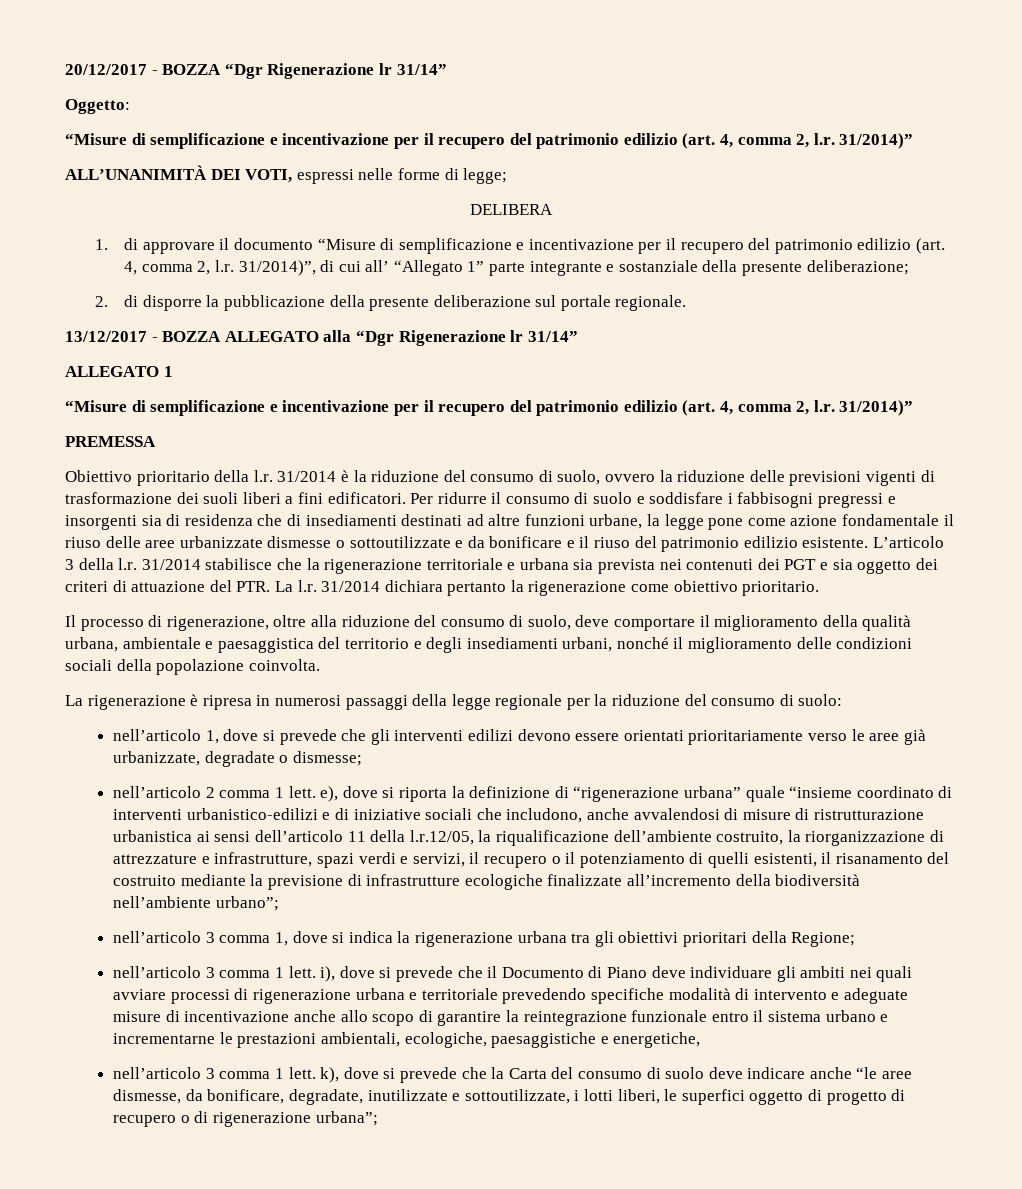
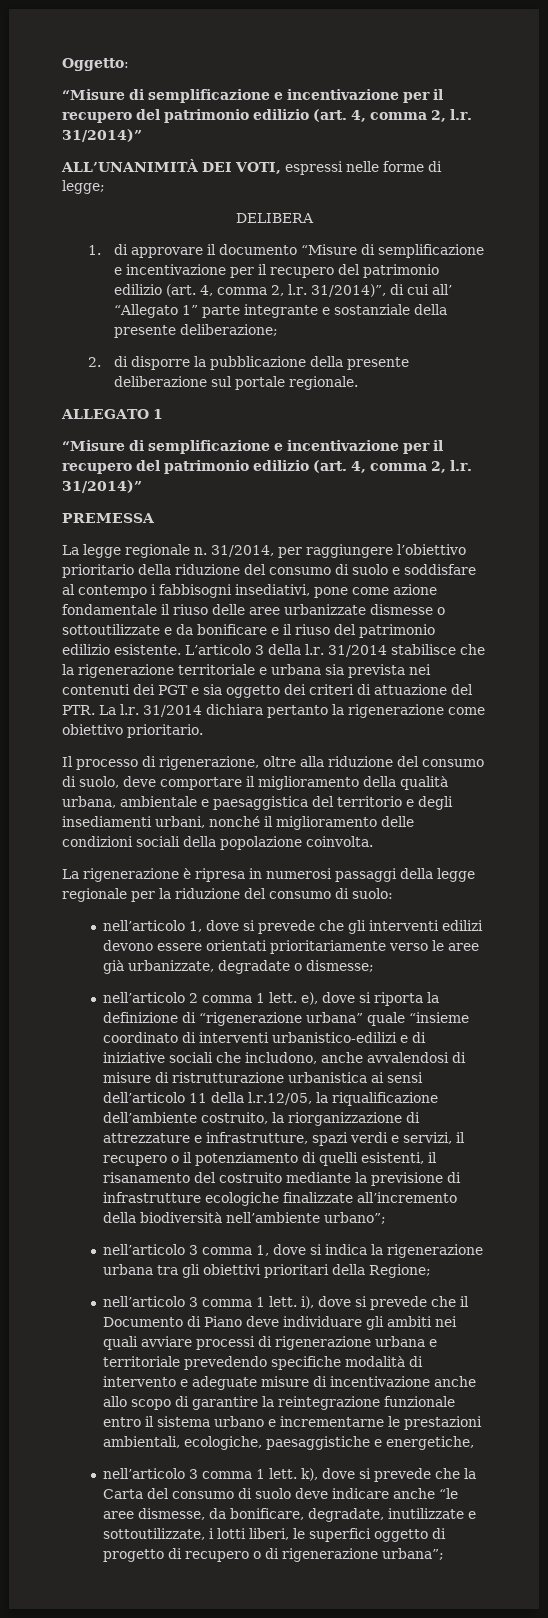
[65,63,447,79] 20/12/2017 - BOZZA “Dgr Rigenerazione lr 31/14” // -> (62, 64) none
[65,330,578,346] // 13/12/2017 - BOZZA ALLEGATO alla “Dgr Rigenerazione lr 31/14” -> (358, 383) none
[65,470,935,486] [65,492,896,508] [65,514,704,530] Obiettivo prioritario della l.r. 31/2014 è la riduzione del consumo di suolo, ovvero la riduzione delle previsioni vigenti di trasformazione dei suoli liberi a fini edificatori. Per ridurre il consumo di suolo e soddisfare i fabbisogni pregressi e insorgenti sia di residenza che di insediamenti destinati ad altre funzioni urbane, la legge -> [62,544,466,558] [62,564,476,578] [62,584,310,598] La legge regionale n. 31/2014, per raggiungere l’obiettivo prioritario della riduzione del consumo di suolo e soddisfare al contempo i fabbisogni insediativi,

